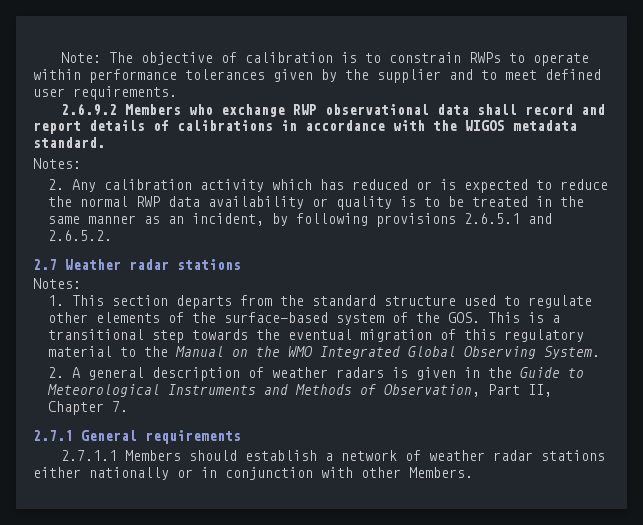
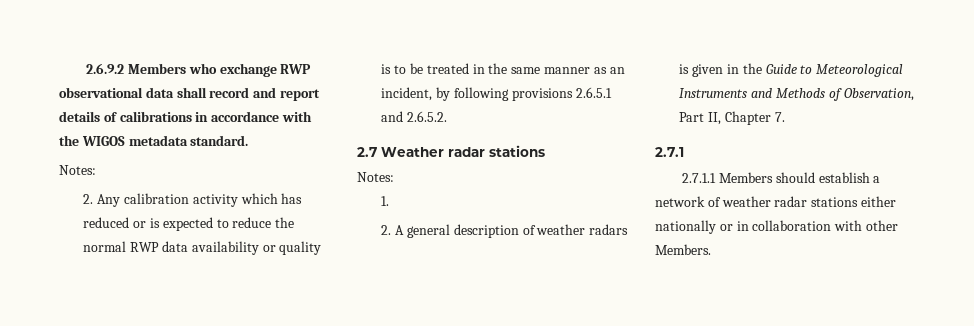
[61,52,590,66] [33,69,601,83] [33,86,177,100] Note: The objective of calibration is to constrain RWPs to operate within performance tolerances given by the supplier and to meet defined user requirements. // -> (86, 68) none
[72,295,593,309] [48,312,561,325] [48,329,585,343] [48,346,601,359] This section departs from the standard structure used to regulate other elements of the surface-based system of the GOS. This is a transitional step towards the eventual migration of this regulatory material to the Manual on the WMO Integrated Global Observing System. -> (390, 201) none
[81,430,241,444] General requirements -> (684, 152) none
[225,467,313,480] conjunction -> [752,220,832,231] collaboration

